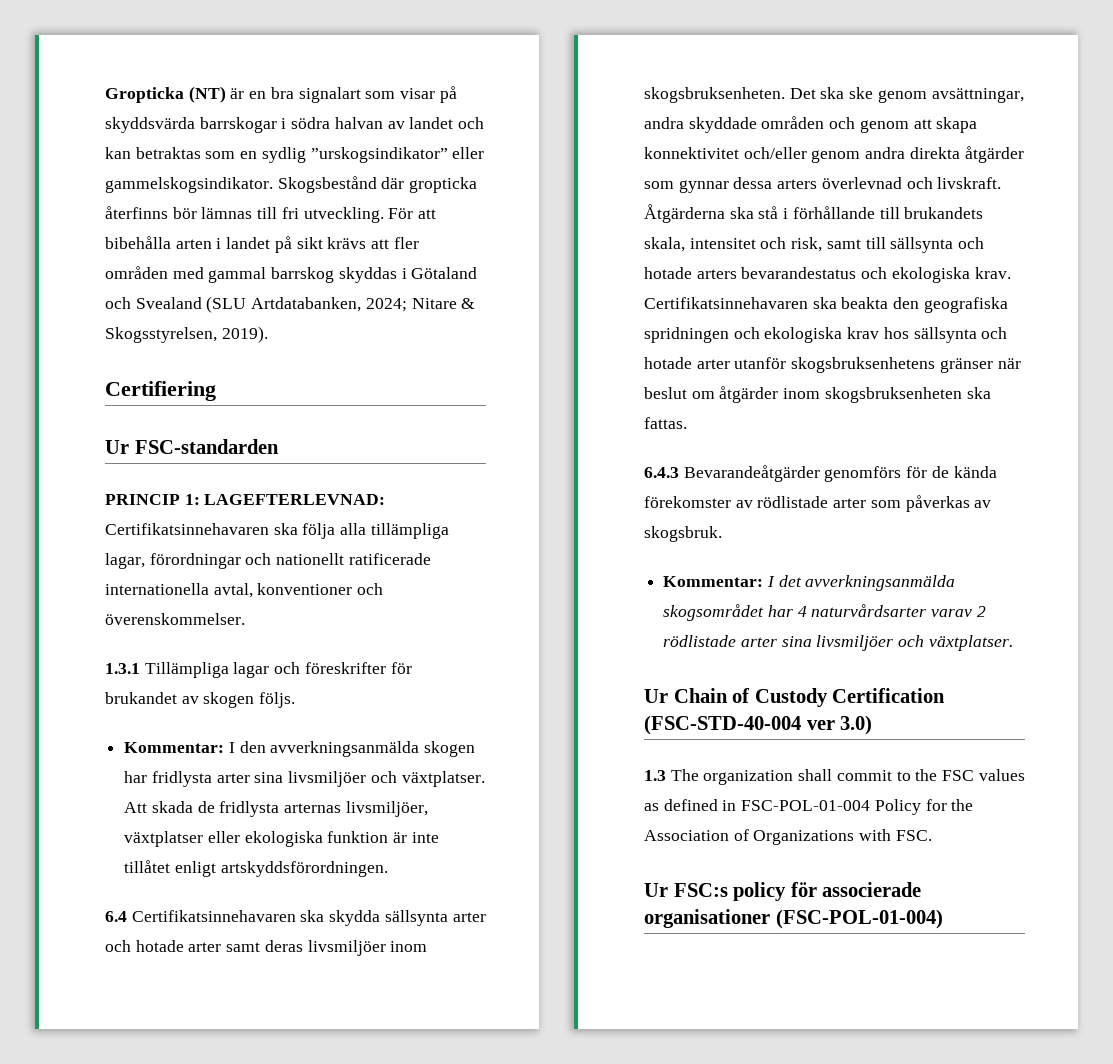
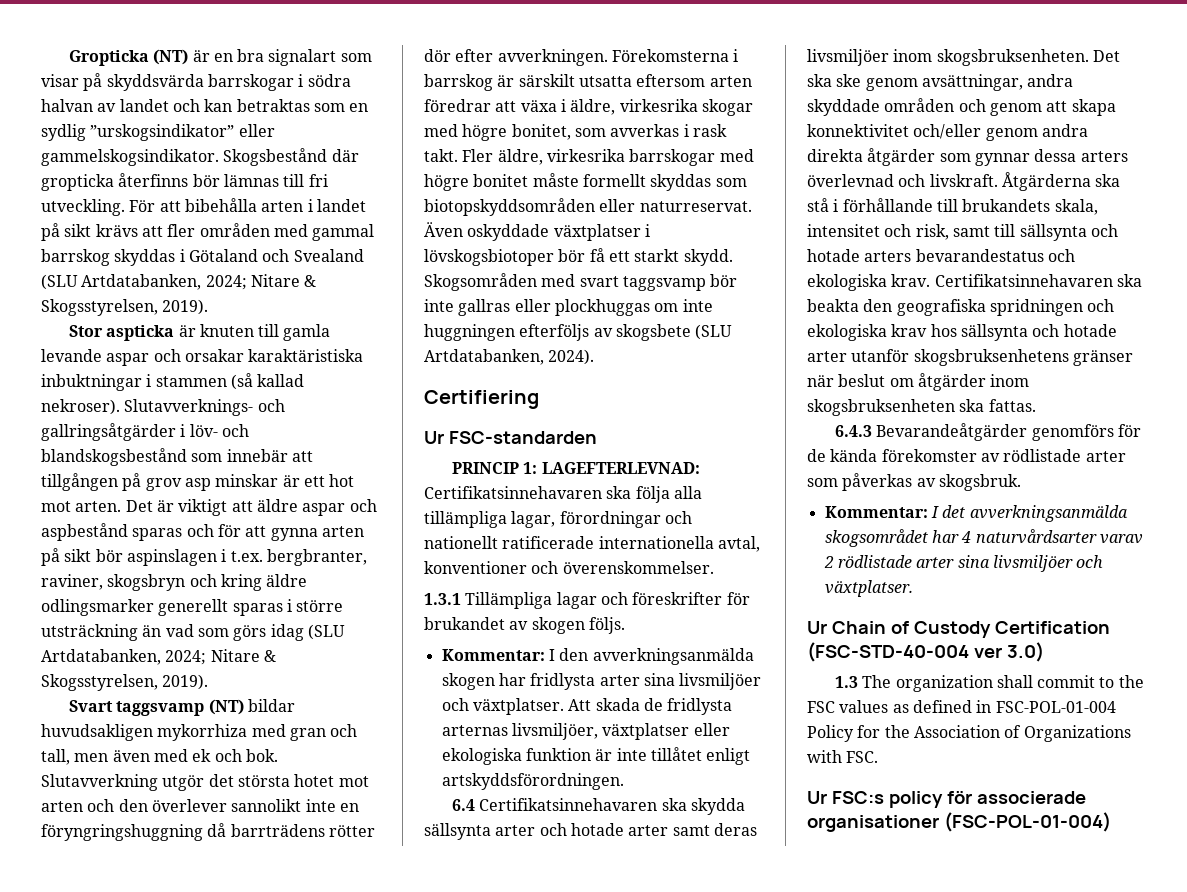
(268, 334) none -> [68,324,331,341] [41,349,364,366] [41,373,305,391] [41,399,285,416] [41,423,249,441] [41,448,313,466] [41,473,355,491] [41,499,377,516] [41,523,364,541] [41,548,367,566] [41,574,308,591] [41,599,344,616] [41,624,345,641] [41,649,276,665] [41,674,209,691] [68,699,295,716] [41,724,358,741] [41,749,278,765] [41,774,369,791] [41,799,359,812] [41,823,375,841] [424,49,739,66] [424,74,752,91] [424,99,753,116] [424,124,727,141] [424,149,754,166] [424,173,747,191] [424,198,752,216] [424,222,650,241] [424,248,733,266] [424,273,738,291] [424,299,713,316] [424,324,733,341] [424,349,595,365] // Stor aspticka är knuten till gamla levande aspar och orsakar karaktäristiska inbuktningar i stammen (så kallad nekroser). Slutavverknings- och gallringsåtgärder i löv- och blandskogsbestånd som innebär att tillgången på grov asp minskar är ett hot mot arten. Det är viktigt att äldre aspar och aspbestånd sparas och för att gynna arten på sikt bör aspinslagen i t.ex. bergbranter, raviner, skogsbryn och kring äldre odlingsmarker generellt sparas i större utsträckning än vad som görs idag (SLU Artdatabanken, 2024; Nitare & Skogsstyrelsen, 2019). // Svart taggsvamp (NT) bildar huvudsakligen mykorrhiza med gran och tall, men även med ek och bok. Slutavverkning utgör det största hotet mot arten och den överlever sannolikt inte en föryngringshuggning då barrträdens rötter dör efter avverkningen. Förekomsterna i barrskog är särskilt utsatta eftersom arten föredrar att växa i äldre, virkesrika skogar med högre bonitet, som avverkas i rask takt. Fler äldre, virkesrika barrskogar med högre bonitet måste formellt skyddas som biotopskyddsområden eller naturreservat. Även oskyddade växtplatser i lövskogsbiotoper bör få ett starkt skydd. Skogsområden med svart taggsvamp bör inte gallras eller plockhuggas om inte huggningen efterföljs av skogsbete (SLU Artdatabanken, 2024).

